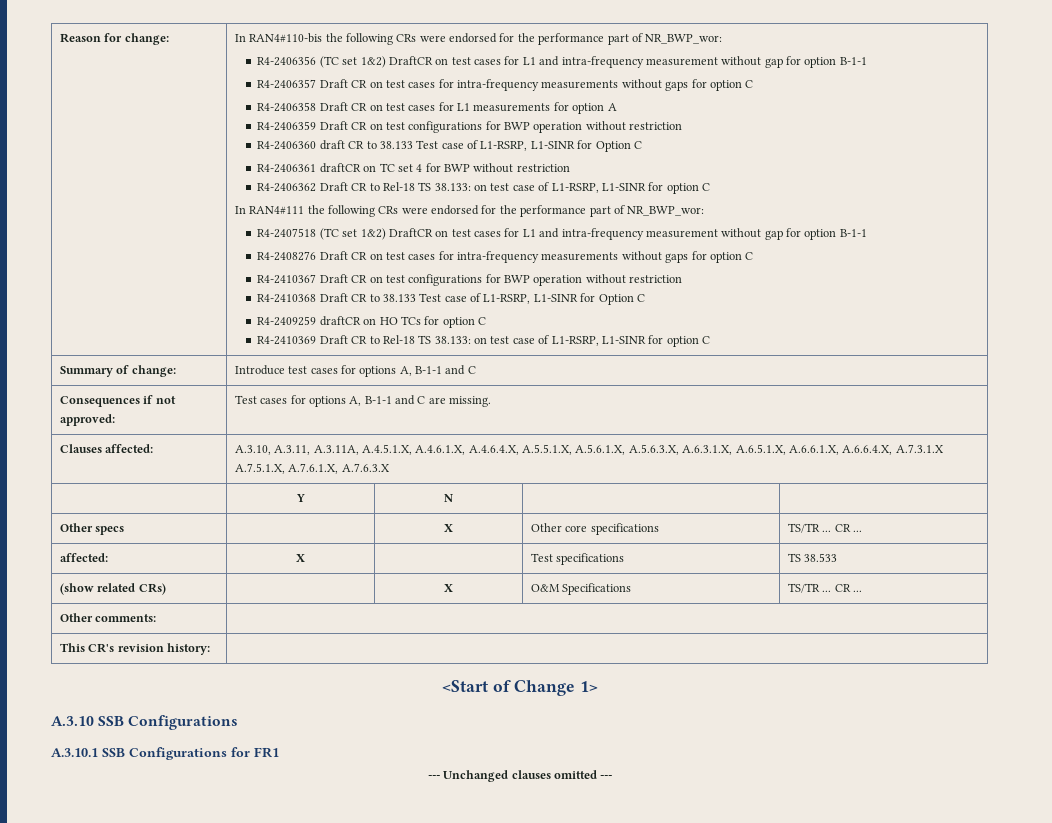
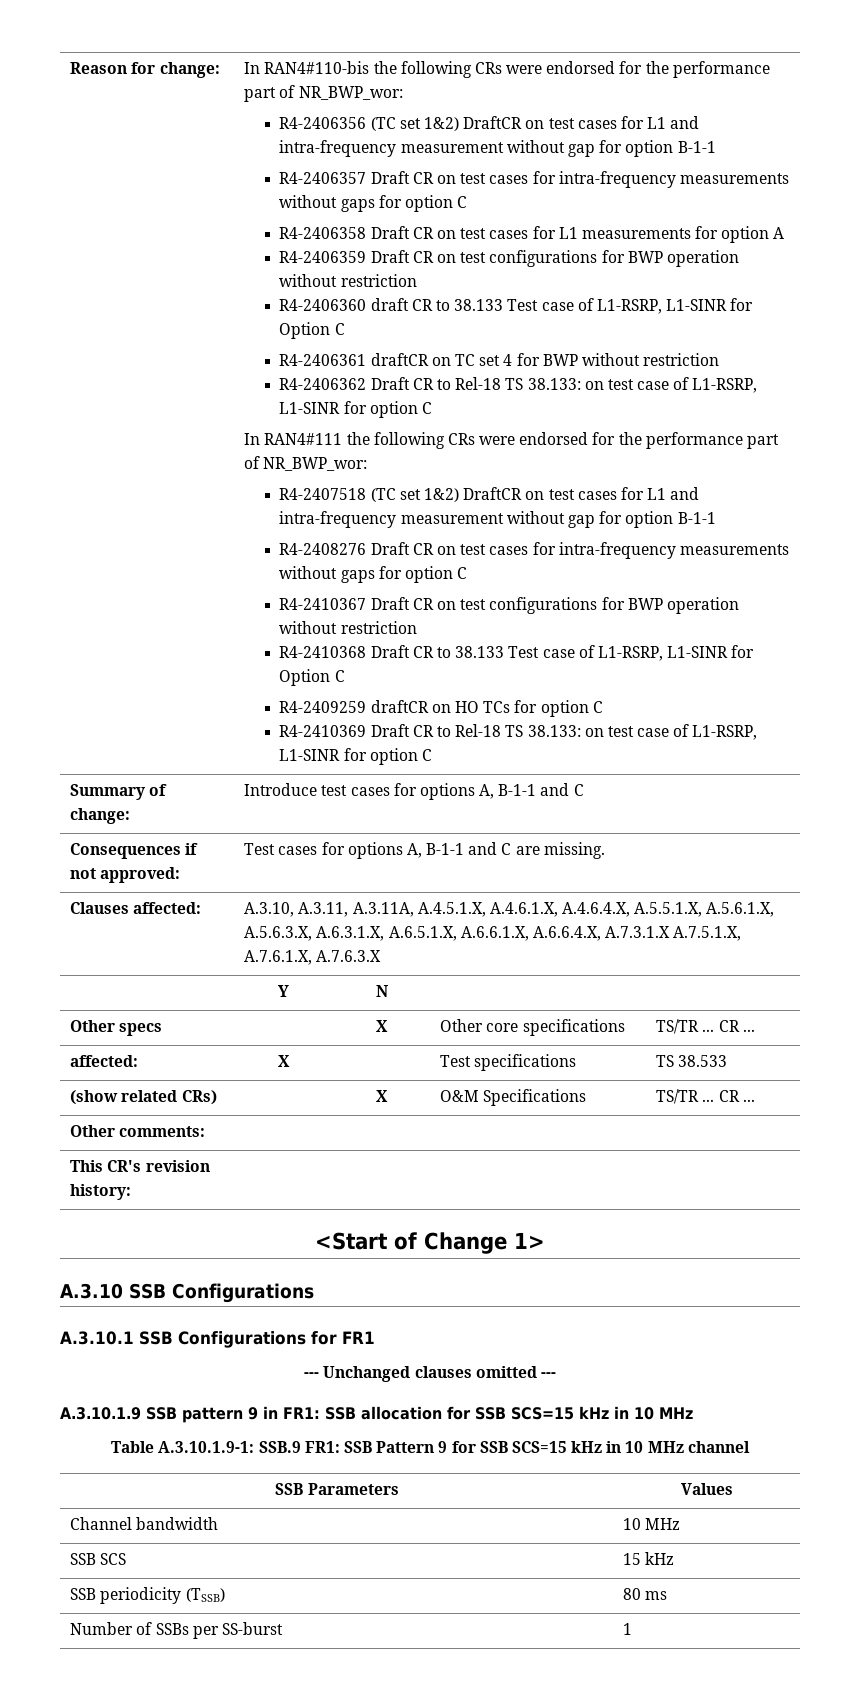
(613, 777) none -> [60,1406,693,1423] [111,1441,750,1453] [275,1483,399,1495] [680,1483,733,1495] [70,1517,219,1530] [623,1518,681,1530] [70,1553,127,1565] [623,1552,675,1565] [70,1587,225,1604] [623,1588,668,1600] [70,1622,283,1639] [623,1623,633,1635] // A.3.10.1.9 SSB pattern 9 in FR1: SSB allocation for SSB SCS=15 kHz in 10 MHz // Table A.3.10.1.9-1: SSB.9 FR1: SSB Pattern 9 for SSB SCS=15 kHz in 10 MHz channel // SSB Parameters | Values // Channel bandwidth | 10 MHz // SSB SCS | 15 kHz // SSB periodicity (TSSB) | 80 ms // Number of SSBs per SS-burst | 1

